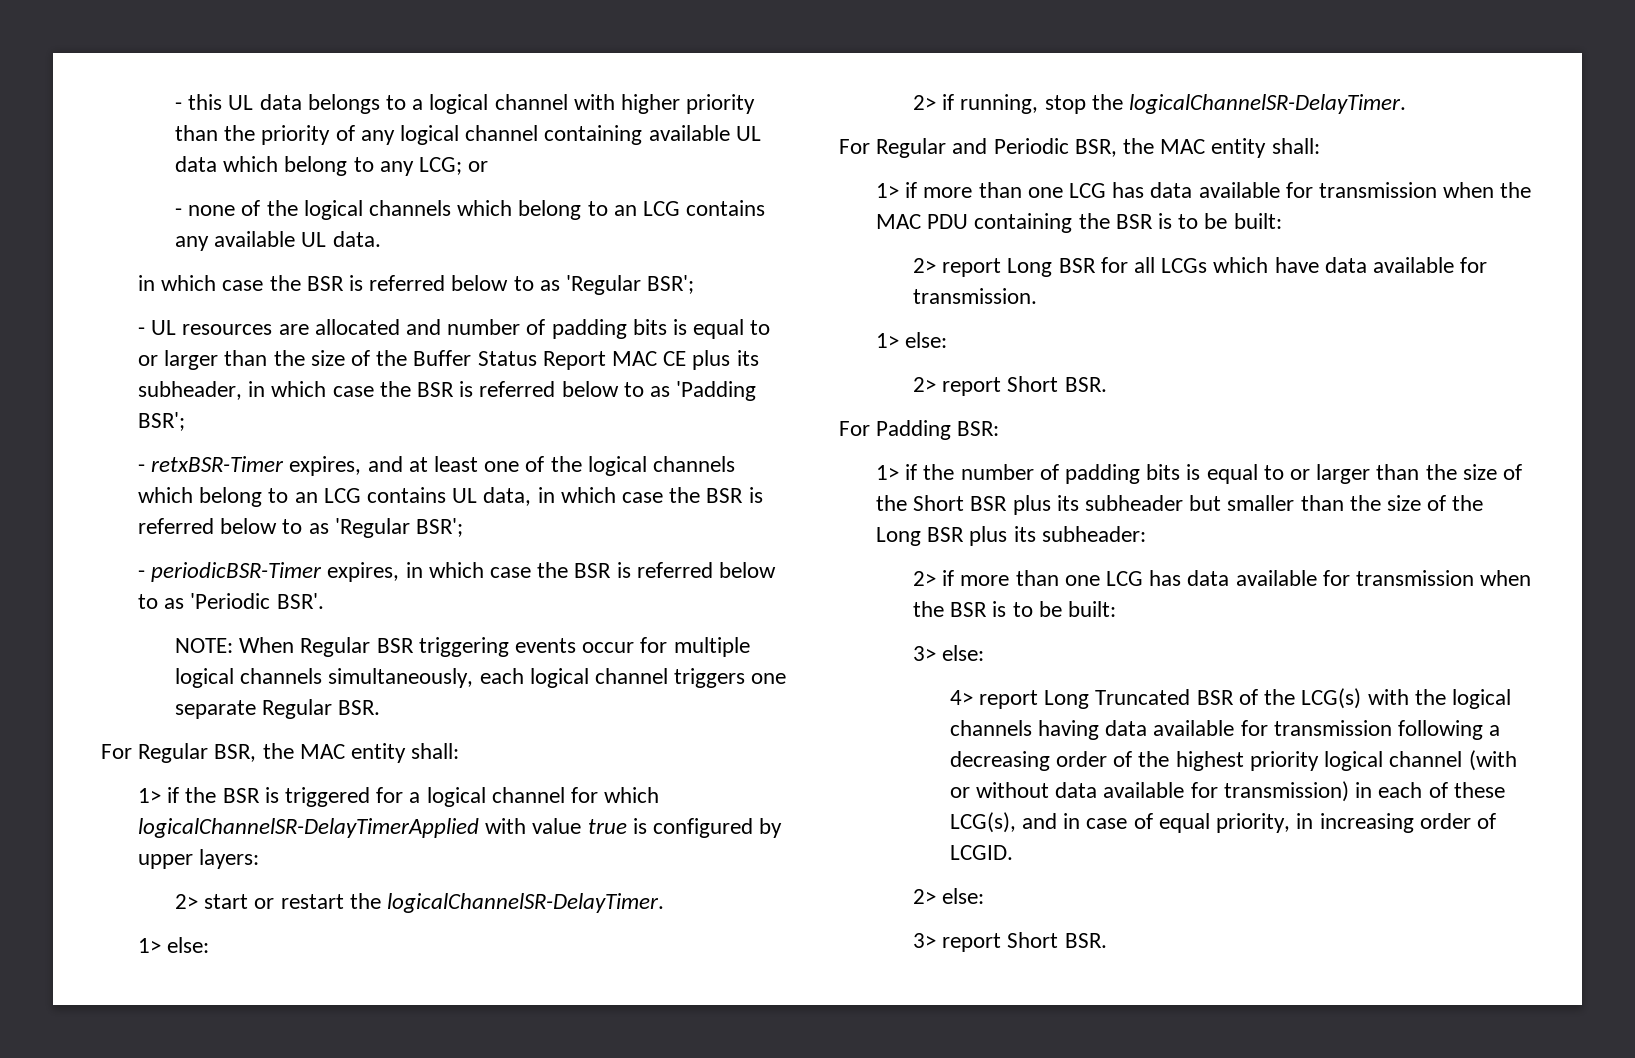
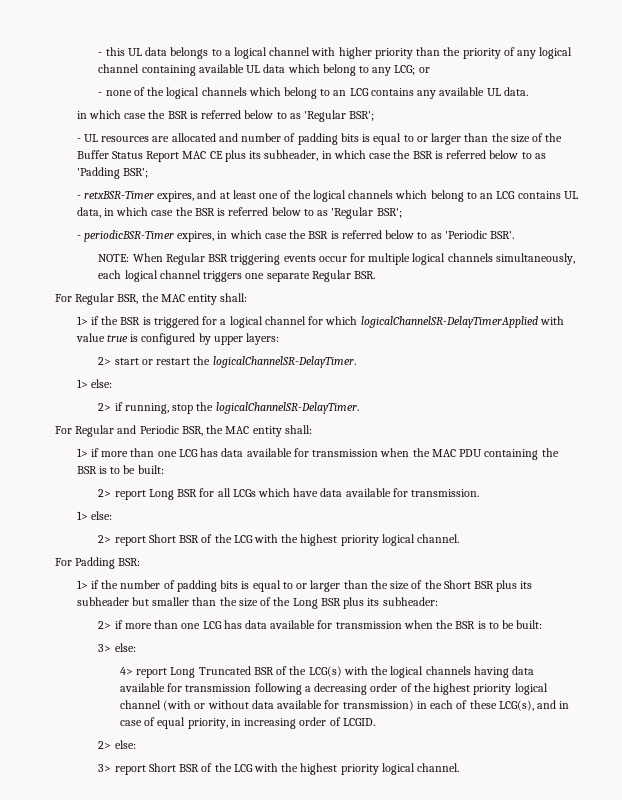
[1064,377,1107,392] BSR. -> [179,534,460,546] BSR of the LCG with the highest priority logical channel.
[1064,933,1107,948] BSR. -> [179,763,460,775] BSR of the LCG with the highest priority logical channel.

